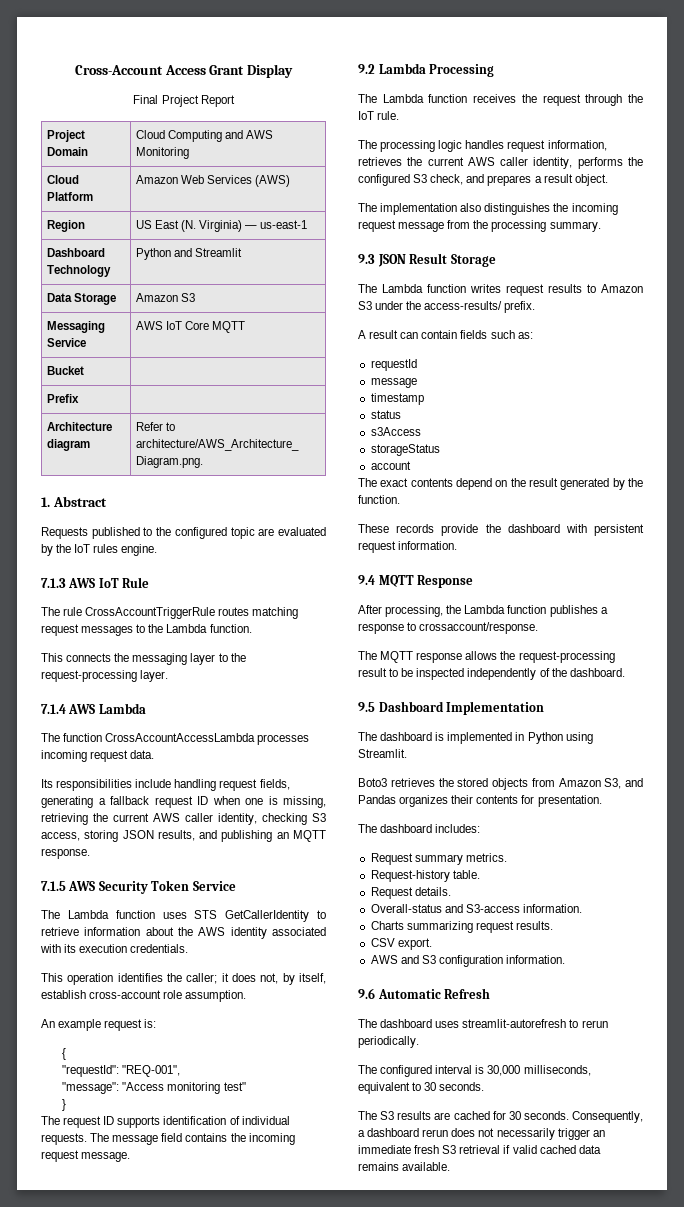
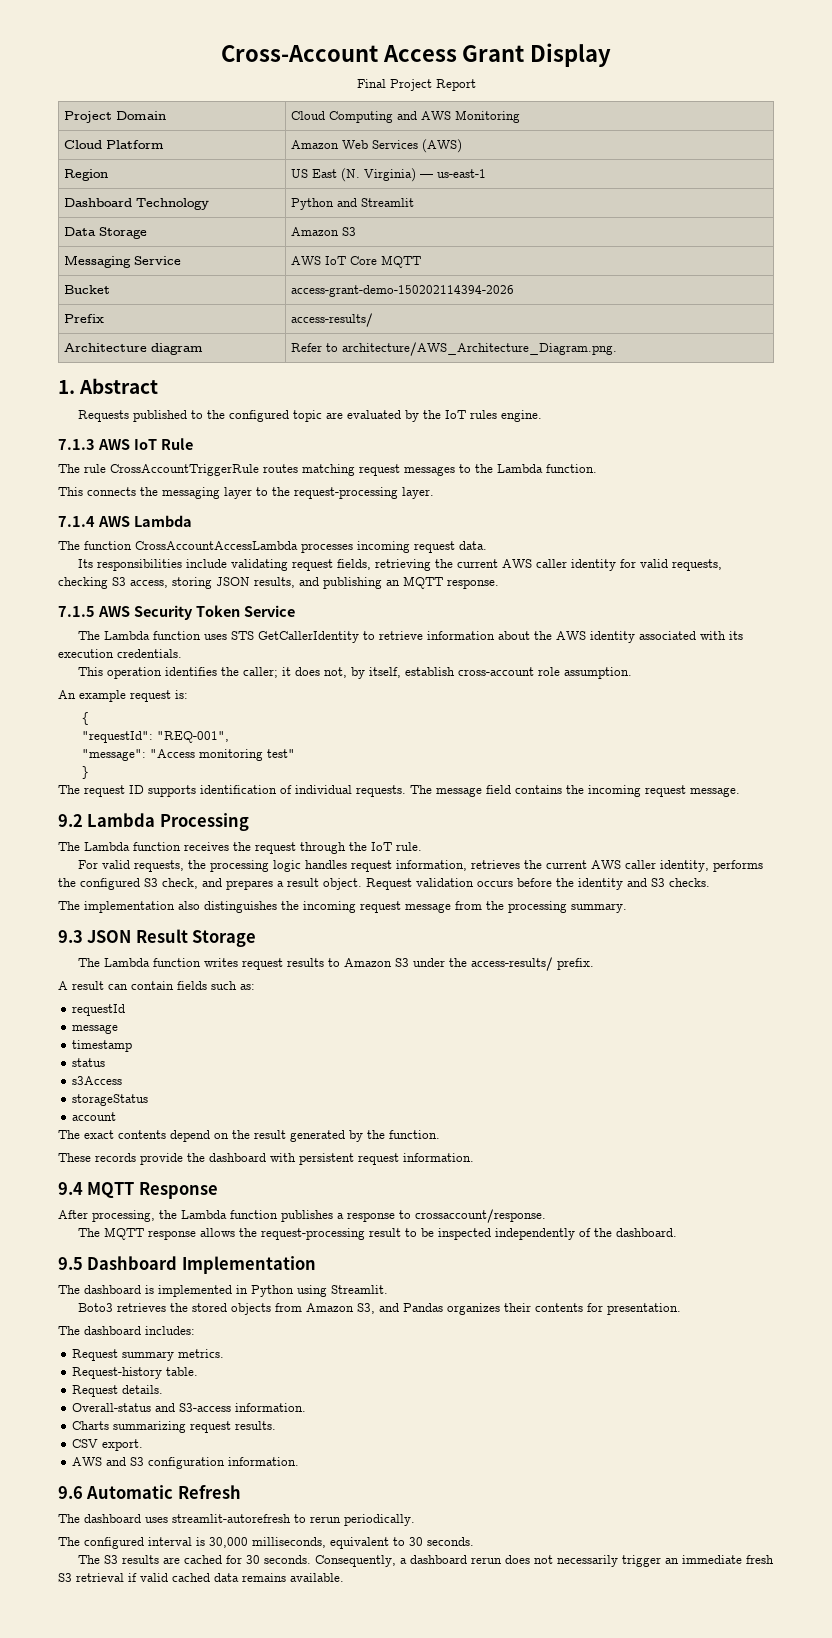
(84, 370) none -> [291,285,515,297] access-grant-demo-150202114394-2026
(79, 398) none -> [291,313,374,327] access-results/
[174,779,217,791] handling -> [231,559,289,571] validating
[41,796,326,808] generating a fallback request ID when one is missing, -> (372, 564) none
[218,813,257,825] identity, -> [571,559,723,571] identity for valid requests,
[358,140,377,149] The -> [78,860,207,872] For valid requests, the
(608, 180) none -> [366,878,710,890] Request validation occurs before the identity and S3 checks.

